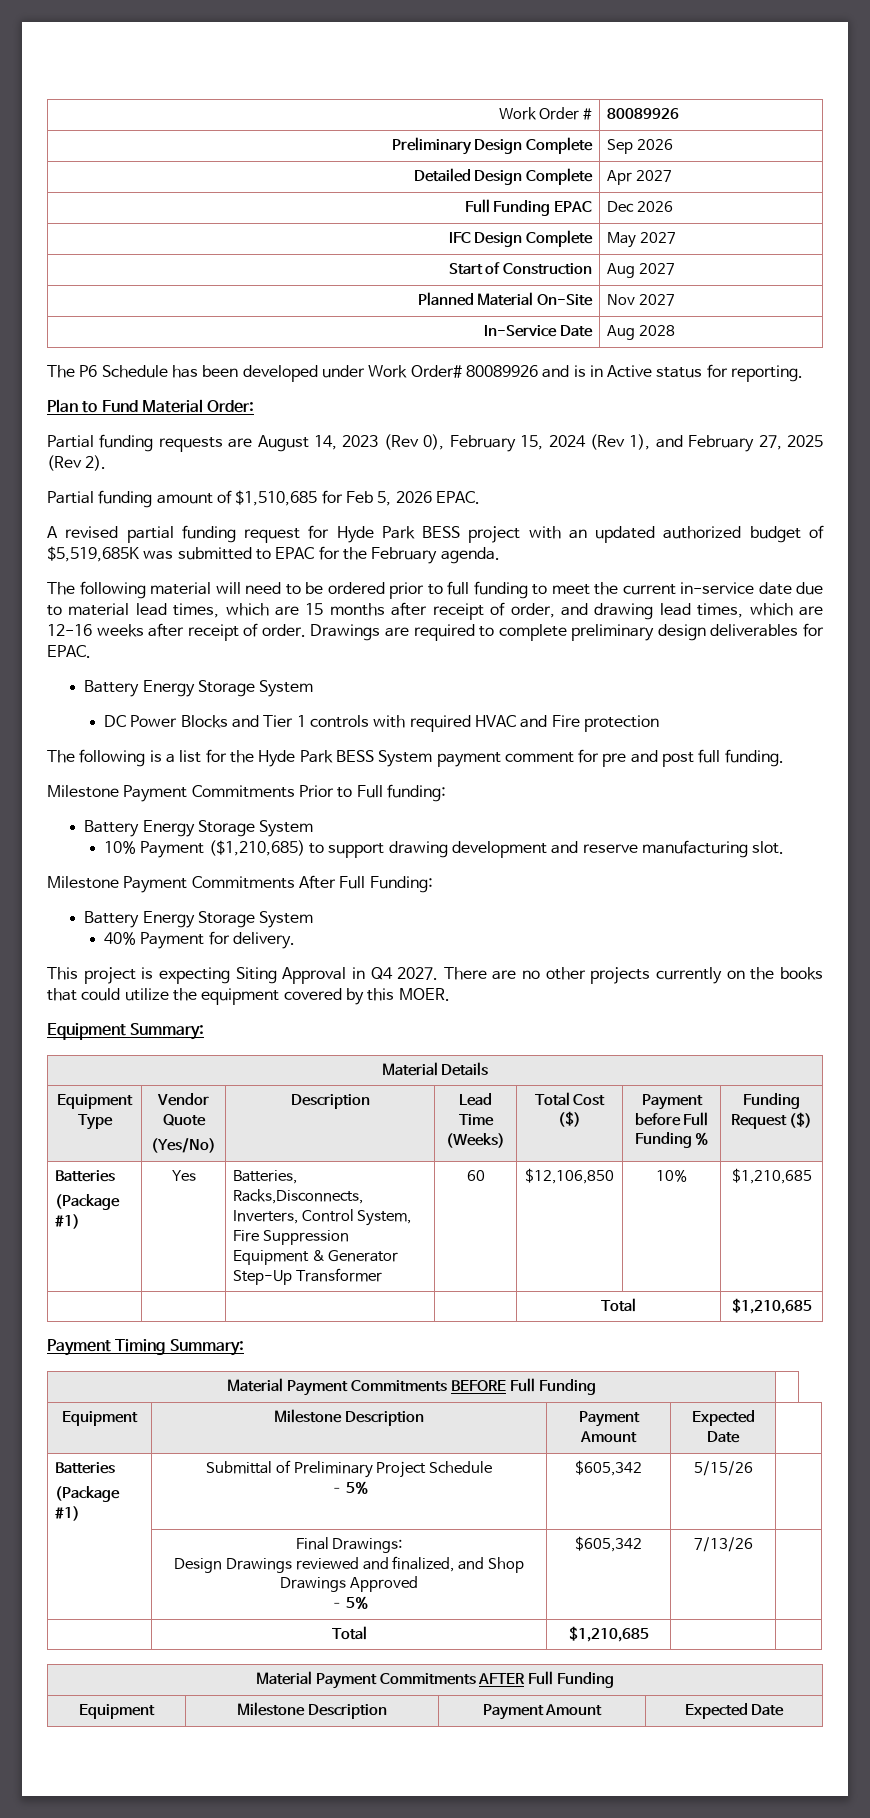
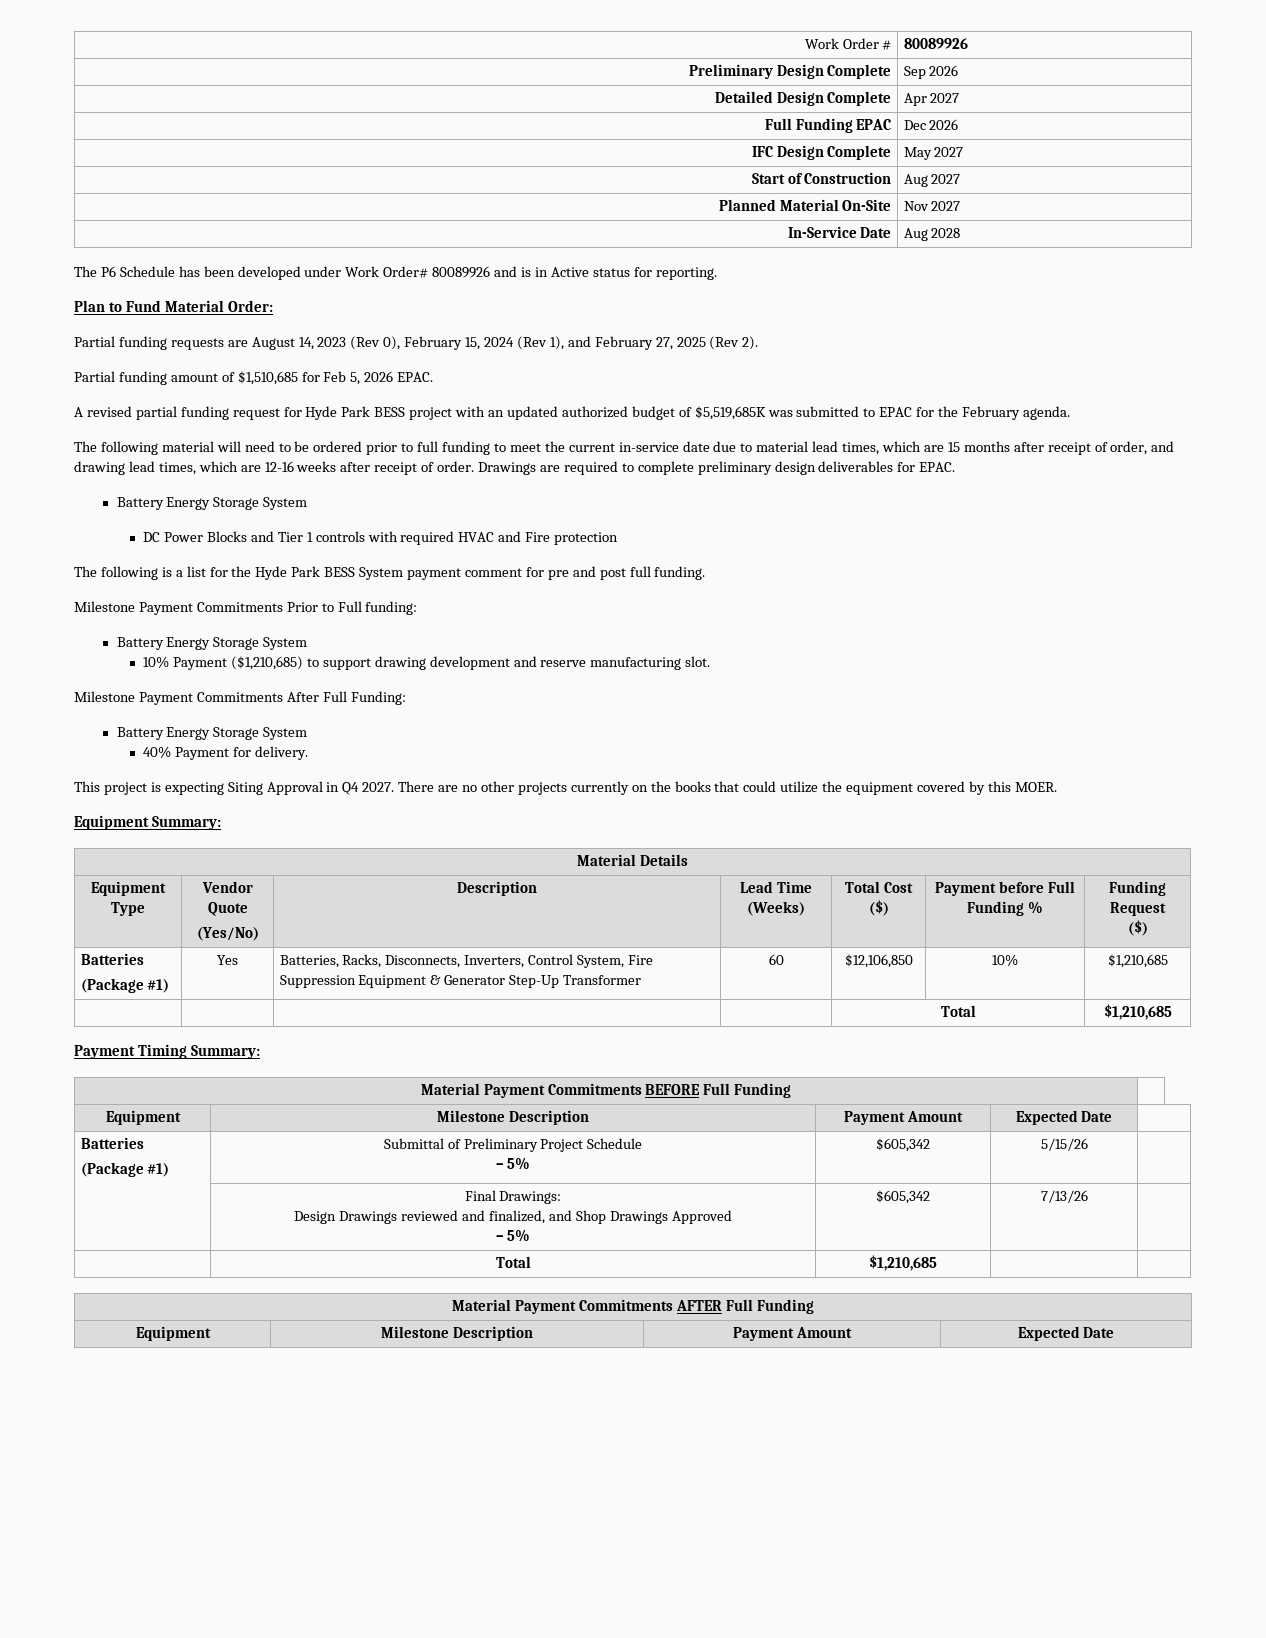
(787, 1121) none -> (1166, 909) //
[232,1189,363,1204] Racks,Disconnects, -> [342,954,461,968] Racks, Disconnects,

